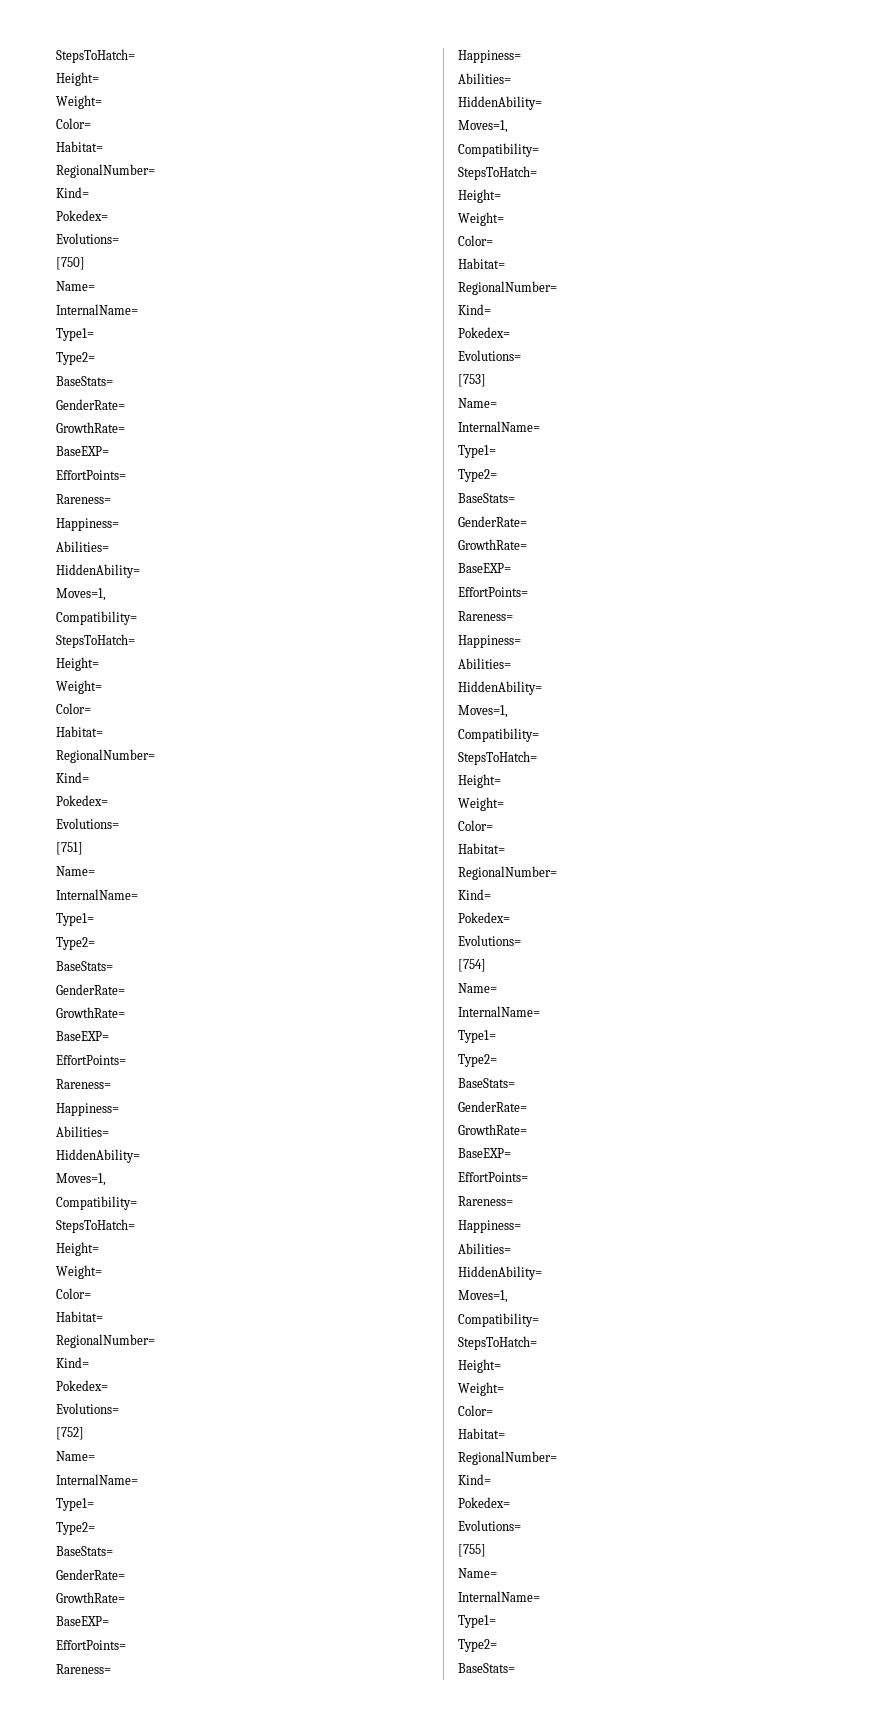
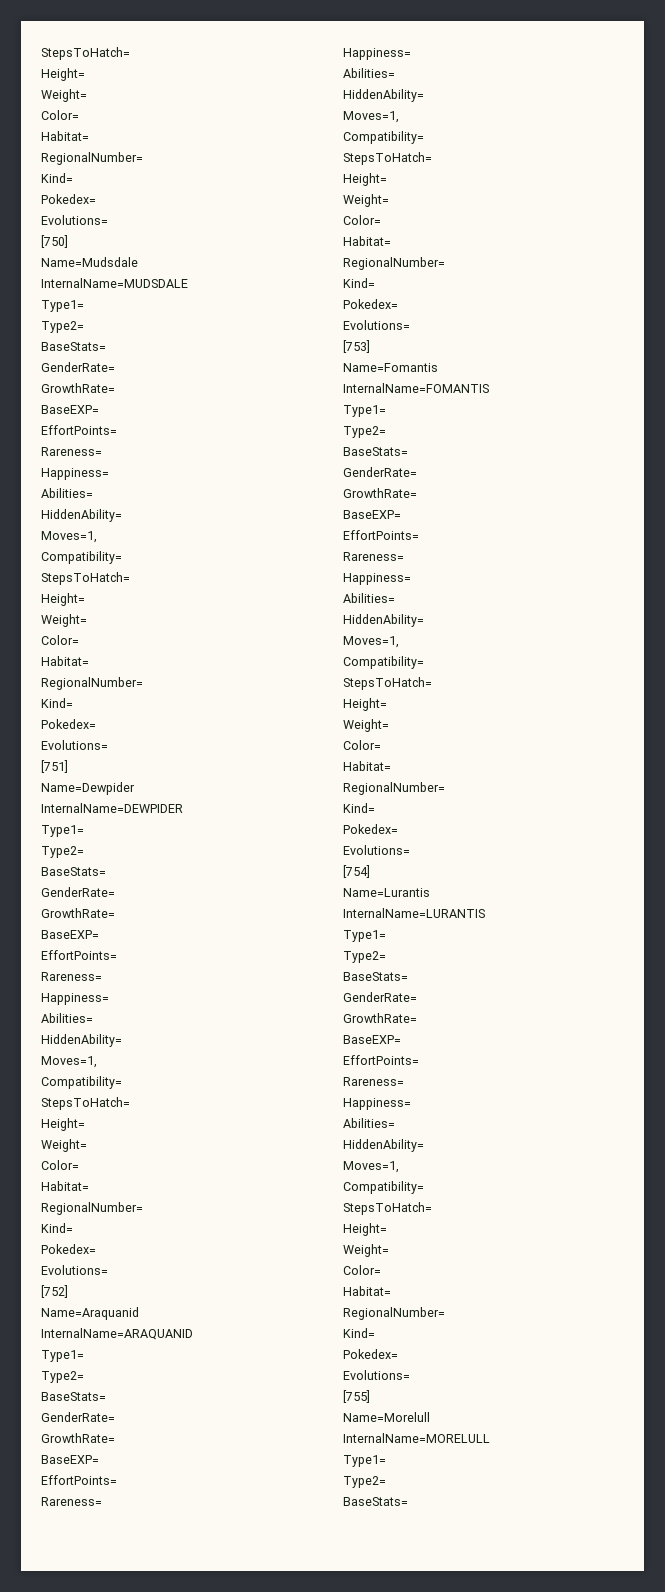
[56,281,95,291] [56,304,138,315] Name= // InternalName= -> [41,257,138,267] [41,278,188,288] Name=Mudsdale // InternalName=MUDSDALE
[56,866,95,876] [56,889,138,900] Name= // InternalName= -> [41,782,135,795] [41,803,183,813] Name=Dewpider // InternalName=DEWPIDER
[56,1451,95,1461] [56,1474,138,1485] Name= // InternalName= -> [41,1307,139,1320] [41,1328,193,1340] Name=Araquanid // InternalName=ARAQUANID
[458,398,497,408] [458,421,540,432] Name= // InternalName= -> [343,363,438,372] [343,383,489,393] Name=Fomantis // InternalName=FOMANTIS
[458,983,497,993] [458,1006,540,1017] Name= // InternalName= -> [343,888,430,897] [343,908,485,918] Name=Lurantis // InternalName=LURANTIS
[458,1568,497,1578] [458,1591,540,1602] Name= // InternalName= -> [343,1412,430,1422] [343,1433,490,1443] Name=Morelull // InternalName=MORELULL

